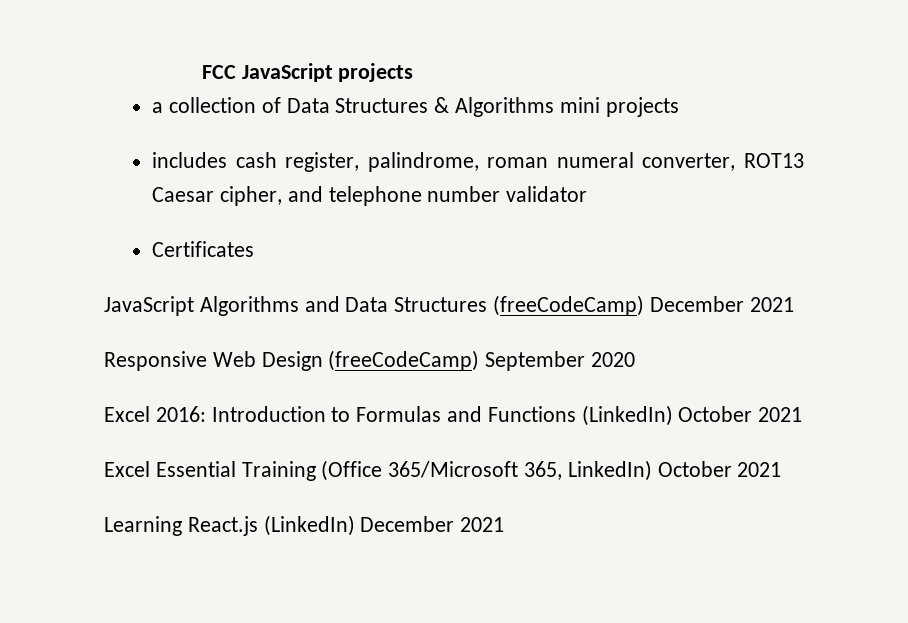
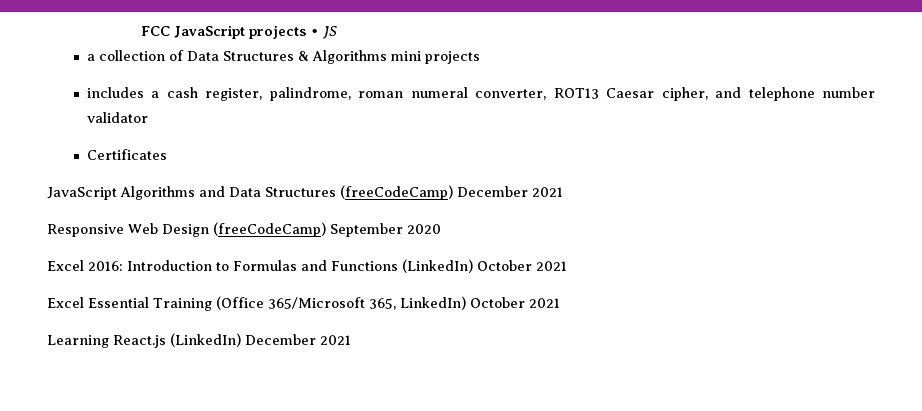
(414, 72) none -> [310,26,338,39] ∙ JS
(228, 160) none -> [151,91,160,98] a

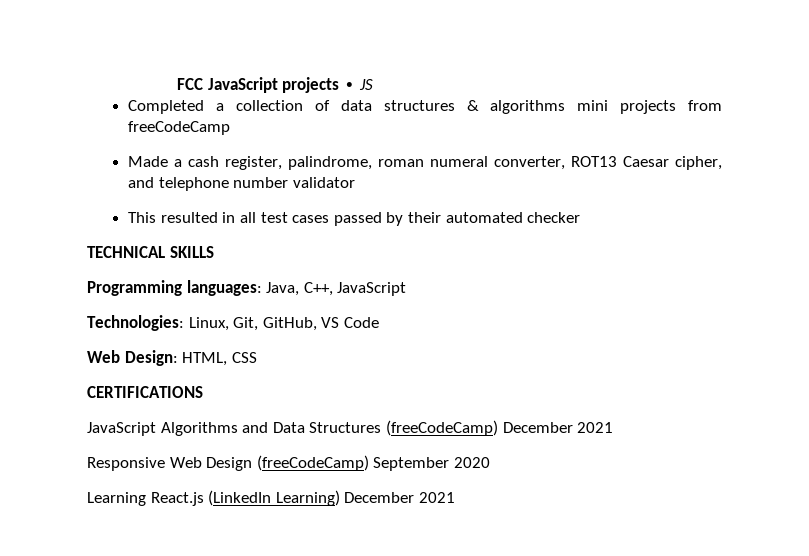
(338, 32) none -> [128,100,205,114] Completed
[186,50,387,64] Data Structures & Algorithms -> [340,100,566,114] data structures & algorithms
[86,87,144,98] // includes -> [688,100,722,111] [128,121,231,135] [128,156,169,167] from freeCodeCamp // Made
[86,149,167,160] Certificates -> [128,212,581,226] [87,246,214,258] [87,280,407,296] [87,315,379,331] [87,350,257,366] [87,386,203,398] This resulted in all test cases passed by their automated checker // TECHNICAL SKILLS // Programming languages: Java, C++, JavaScript // Technologies: Linux, Git, GitHub, VS Code // Web Design: HTML, CSS // CERTIFICATIONS
[47,259,567,273] [47,296,560,311] // Excel 2016: Introduction to Formulas and Functions (LinkedIn) October 2021 // Excel Essential Training (Office 365/Microsoft 365, LinkedIn) October 2021 -> (490, 462) none
[170,333,241,347] (LinkedIn) -> [208,490,340,506] (LinkedIn Learning)

